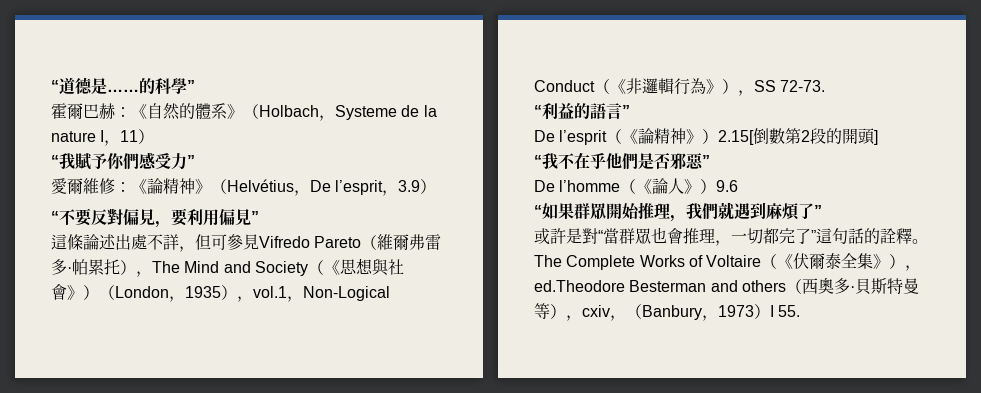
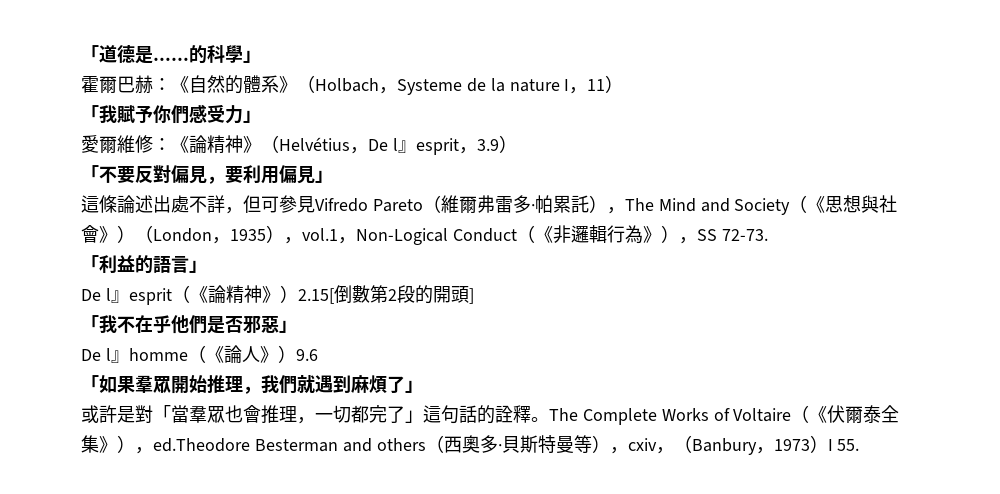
[51,80,59,92] “ -> [81,45,99,61] 「
[187,80,195,92] ” -> [243,50,261,63] 」
[51,155,59,167] “ -> [81,105,99,121] 「
[187,155,195,167] ” -> [243,110,261,123] 」
[335,180,384,195] l’esprit -> [392,138,459,155] l』esprit
[51,211,59,223] “ -> [81,165,99,181] 「
[251,211,259,223] ” -> [315,170,333,183] 」
[104,259,120,275] 托 -> [570,195,589,213] 託
[534,105,542,117] “ -> [81,255,99,271] 「
[622,105,630,117] [534,130,608,145] ” // De l’esprit -> [189,260,207,273] [81,288,172,305] 」 // De l』esprit
[534,155,542,167] “ -> [81,315,99,331] 「
[702,155,710,167] [534,180,621,192] ” // De l’homme -> [279,320,297,333] [81,348,188,363] 」 // De l』homme
[534,203,590,219] “如果群 -> [81,375,153,393] 「如果羣
[814,205,822,217] ” -> [405,380,423,393] 」
[598,228,635,244] “當群 -> [153,405,207,423] 「當羣
[811,230,816,242] ” -> [405,410,423,423] 」

